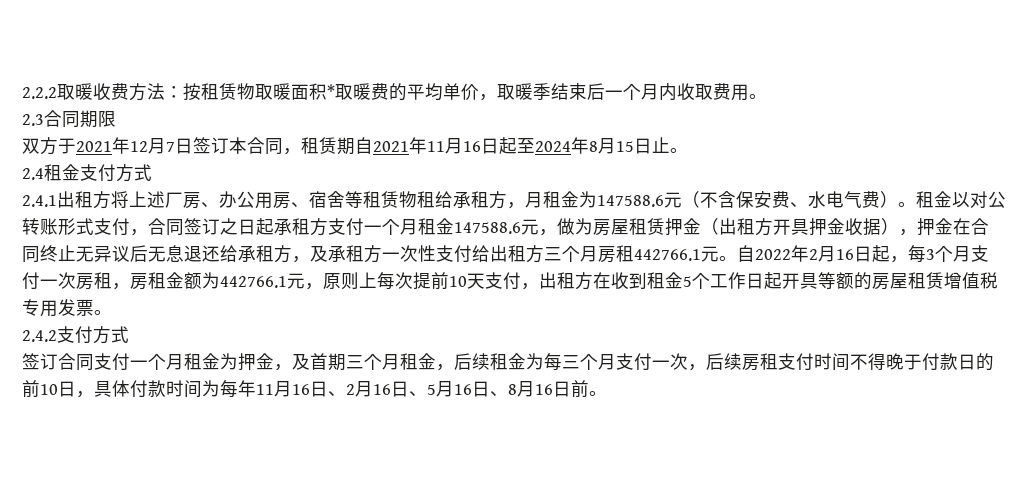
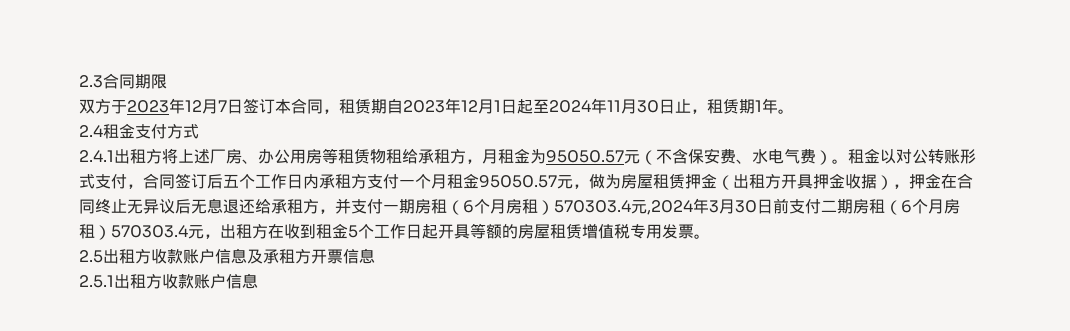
[22,83,767,101] 2.2.2取暖收费方法：按租赁物取暖面积*取暖费的平均单价，取暖季结束后一个月内收取费用。 // -> (79, 81) none
[76,141,112,152] 2021 -> [127,100,169,113] 2023
[373,137,670,154] 2021年11月16日起至2024年8月15日止 -> [403,98,778,114] 2023年12月1日起至2024年11月30日止，租赁期1年
[291,191,345,208] 、宿舍 -> (322, 156) none
[597,195,664,207] 147588.6 -> [546,150,624,163] 95050.57
[220,218,274,235] 之日起 -> [207,174,319,189] 后五个工作日内
[454,222,521,234] 147588.6 -> [479,175,557,188] 95050.57
[310,245,989,263] [22,272,521,290] 及承租方一次性支付给出租方三个月房租442766.1元。自2022年2月16日起，每3个月支付一次房租，房租金额为442766.1元，原则上每次提前10天支付 -> [335,198,960,215] [79,224,204,240] 并支付一期房租（6个月房租）570303.4元,2024年3月30日前支付二期房租（6个月房租）570303.4元
[22,326,129,344] [22,353,994,371] [22,380,607,398] 2.4.2支付方式 // 签订合同支付一个月租金为押金，及首期三个月租金，后续租金为每三个月支付一次，后续房租支付时间不得晚于付款日的前10日，具体付款时间为每年11月16日、2月16日、5月16日、8月16日前。 -> [79,248,375,264] [79,273,258,289] 2.5出租方收款账户信息及承租方开票信息 // 2.5.1出租方收款账户信息

